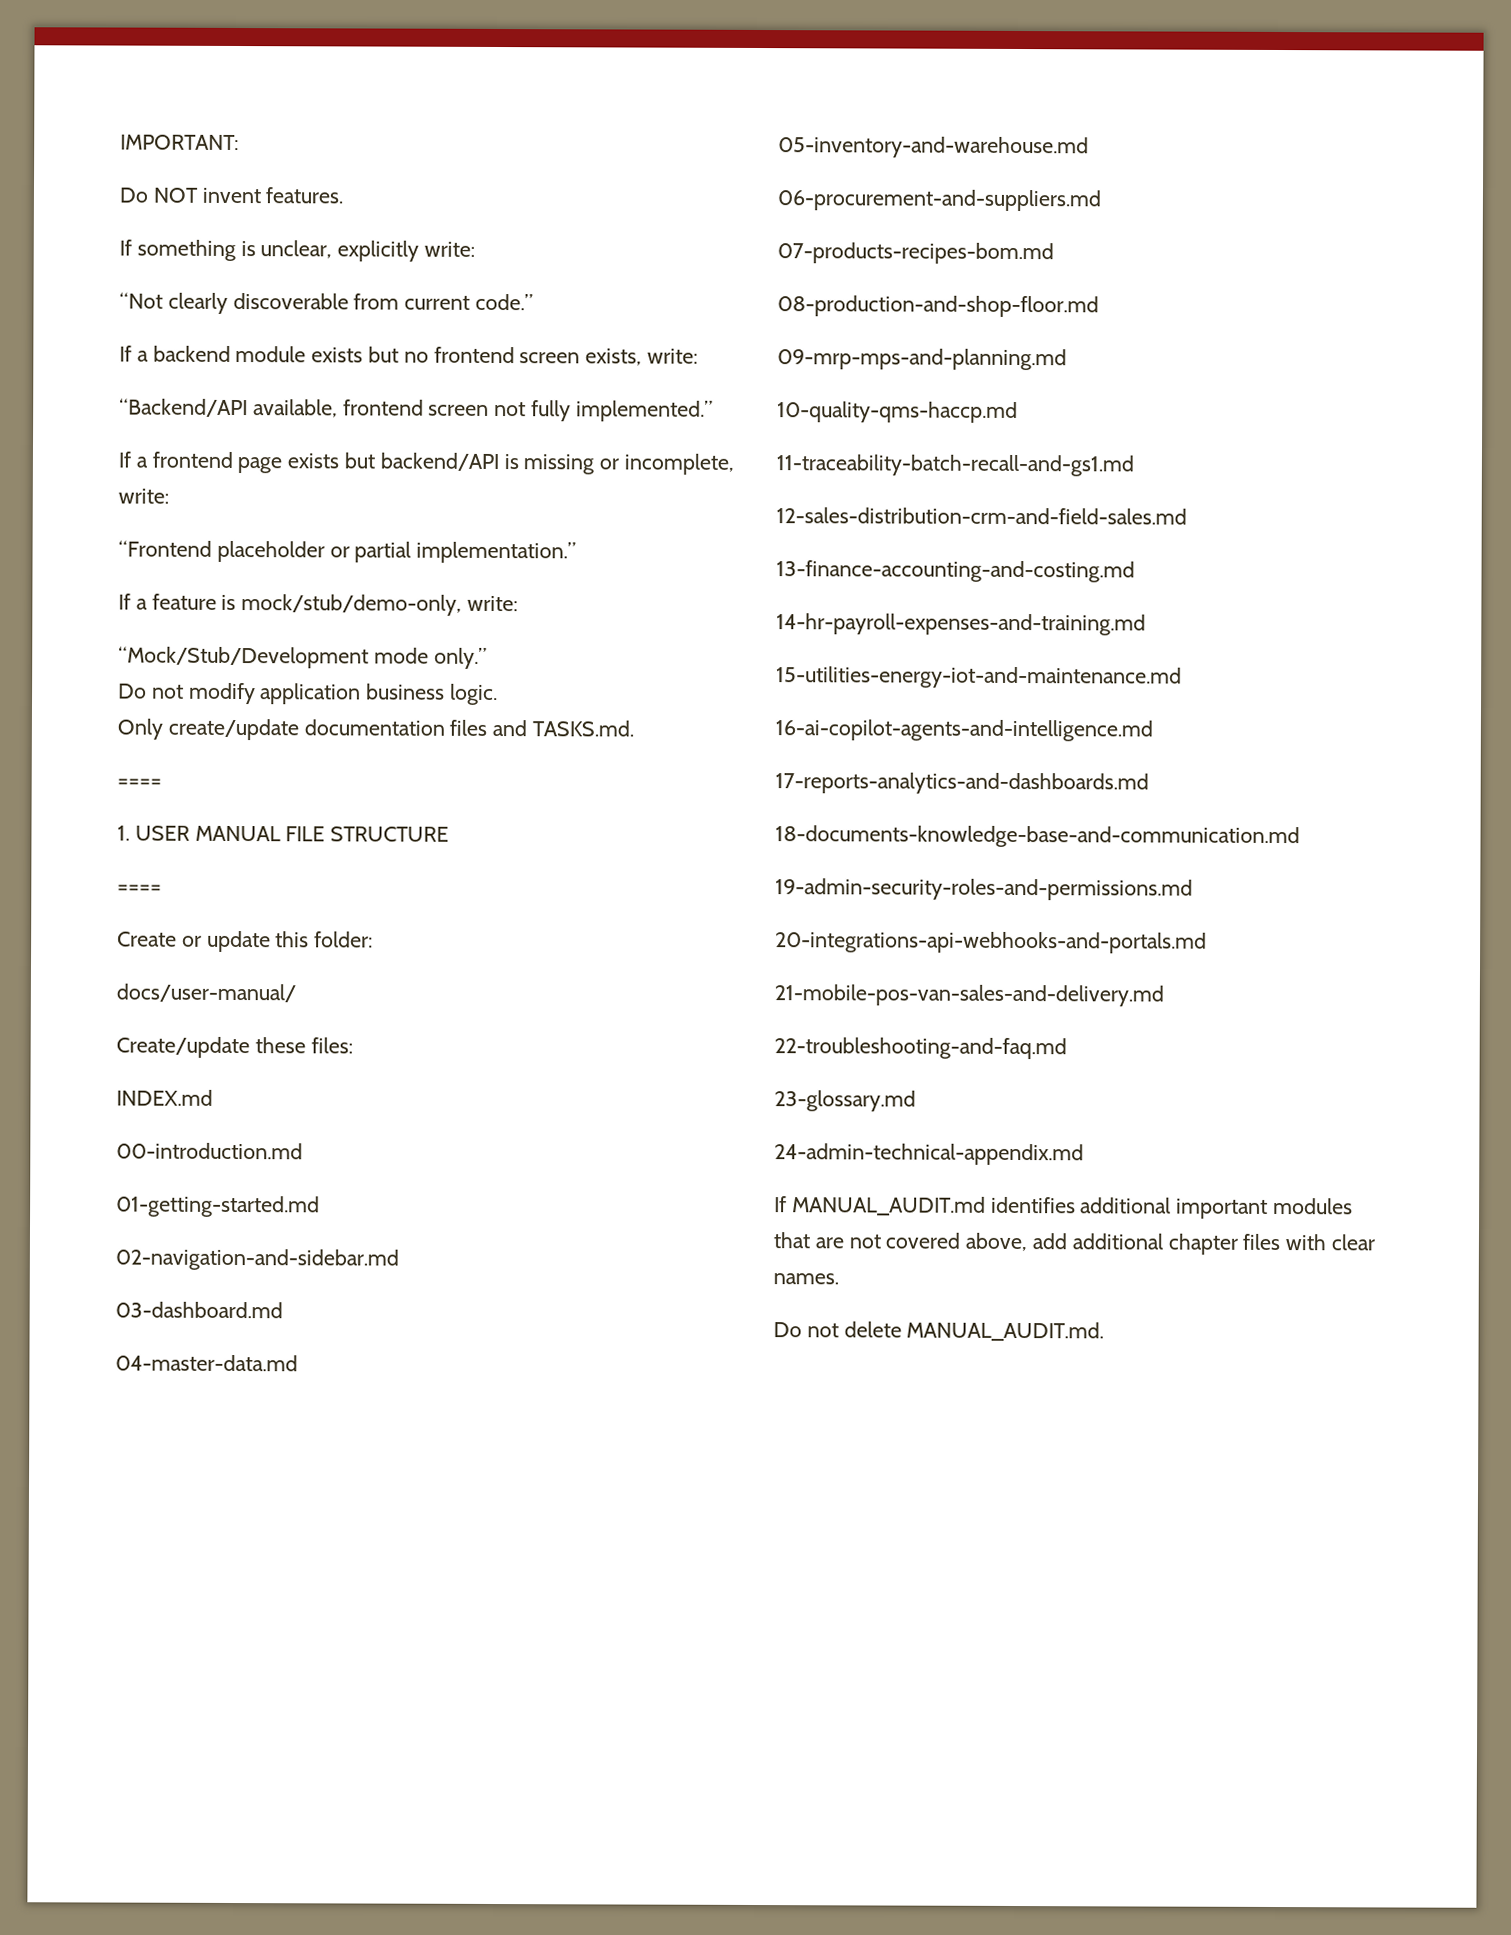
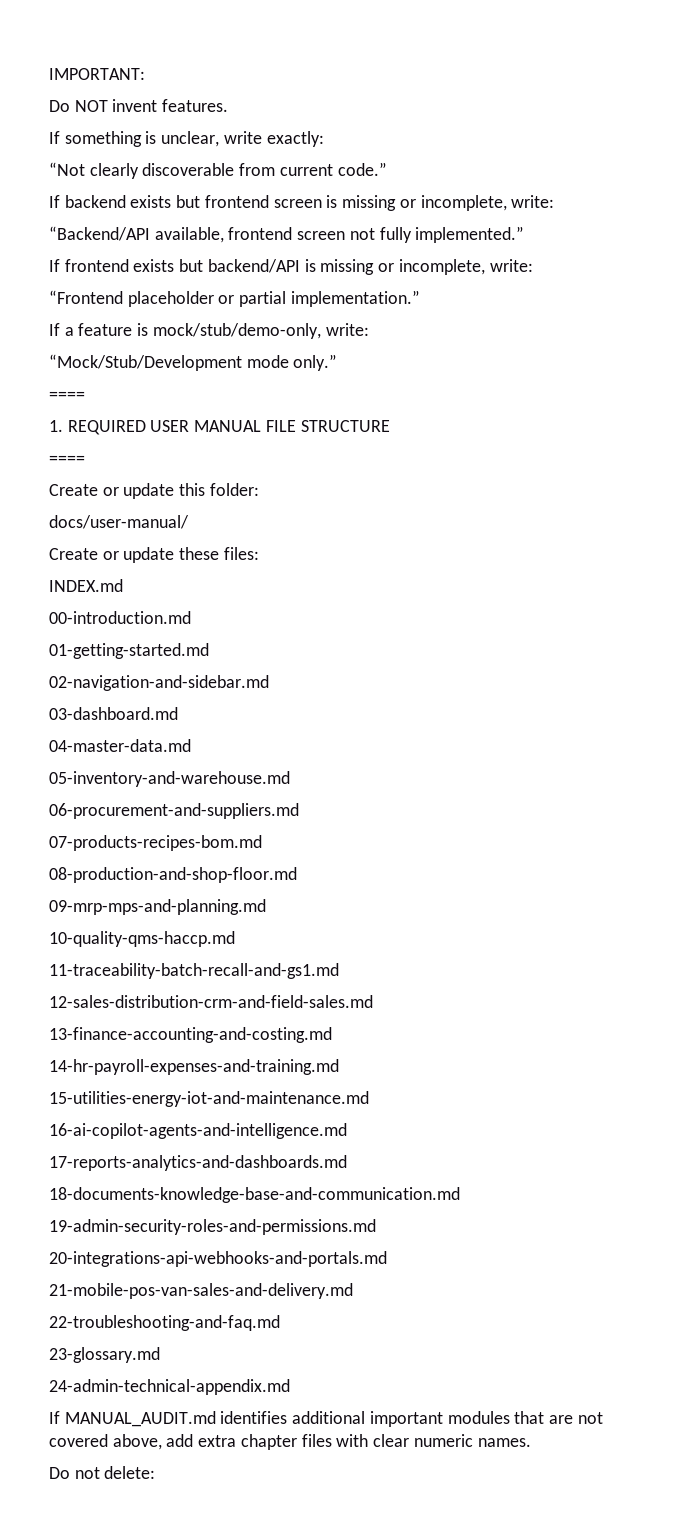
[337,240,476,262] explicitly write: -> [223,131,324,147] write exactly:
[136,345,643,366] a backend module exists but no frontend screen exists, -> [64,195,507,211] backend exists but frontend screen is missing or incomplete,
[135,451,283,474] a frontend page -> [64,259,129,272] frontend
[118,682,499,706] [117,718,635,741] // Do not modify application business logic. // Only create/update documentation files and TASKS.md. -> (338, 362) none
(130, 833) none -> [67,420,146,435] REQUIRED
[116,1036,250,1059] Create/update -> [49,547,175,563] Create or update
[1071,1233,1163,1250] additional -> [198,1435,237,1447] extra
(1376, 1242) none -> [413,1434,473,1447] numeric
[843,1321,1105,1342] delete MANUAL_AUDIT.md. -> [104,1466,156,1479] delete:

